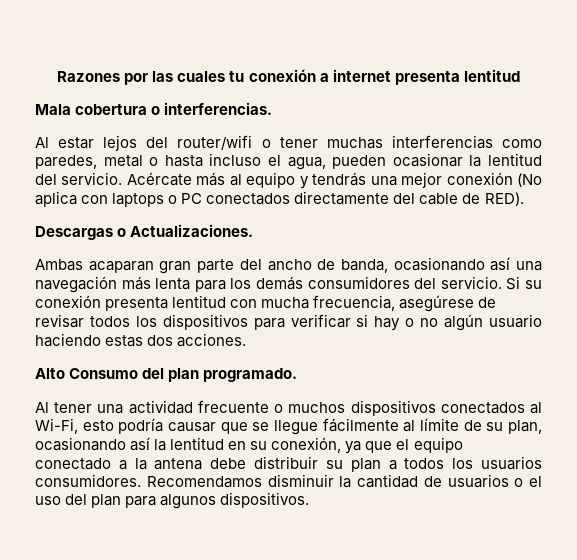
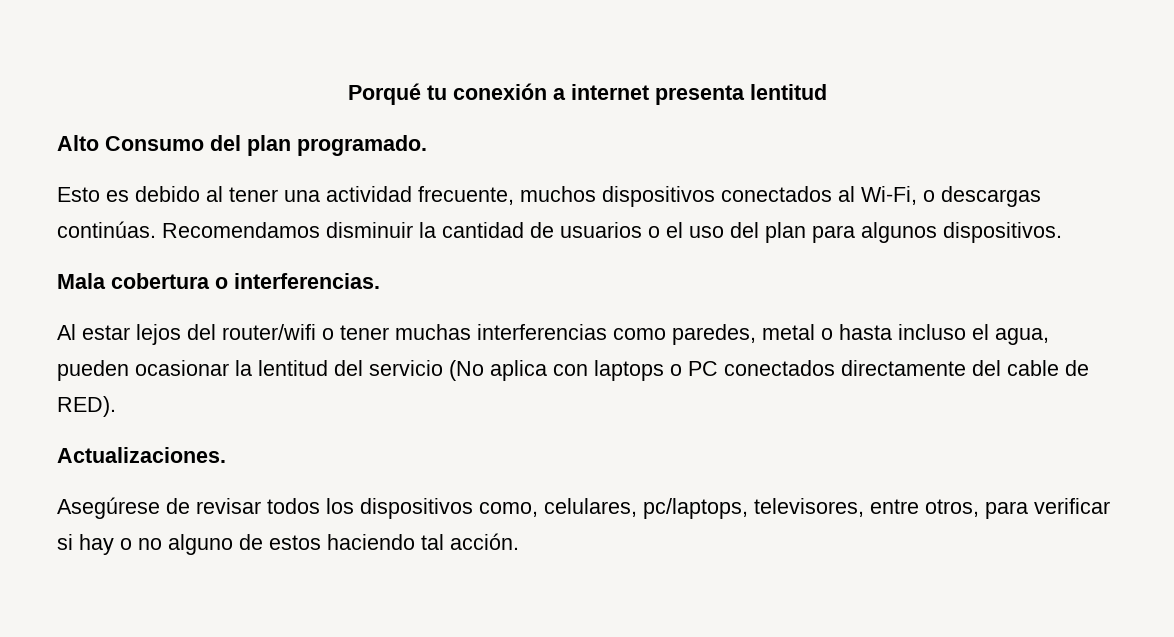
[57,71,226,85] Razones por las cuales -> [348,83,421,105] Porqué
(520, 75) none -> [57,135,427,156] [57,186,1041,207] [57,221,1062,243] // Alto Consumo del plan programado. // Esto es debido al tener una actividad frecuente, muchos dispositivos conectados al Wi-Fi, o descargas continúas. Recomendamos disminuir la cantidad de usuarios o el uso del plan para algunos dispositivos.
[61,172,513,189] servicio. Acércate más al equipo y tendrás una mejor conexión -> [369,360,443,376] servicio
[35,226,127,240] Descargas o -> (116, 406) none
[35,257,542,274] [35,276,543,293] [35,295,475,312] Ambas acaparan gran parte del ancho de banda, ocasionando así una navegación más lenta para los demás consumidores del servicio. Si su conexión presenta lentitud con mucha frecuencia, asegúrese -> [57,497,160,519] Asegúrese
(248, 322) none -> [479,498,979,519] como, celulares, pc/laptops, televisores, entre otros,
[444,314,543,331] [35,333,247,347] [35,368,298,382] [35,400,542,416] [35,418,543,435] [35,437,463,454] [35,456,542,472] [35,474,542,488] [35,492,310,509] algún usuario haciendo estas dos acciones. // Alto Consumo del plan programado. // Al tener una actividad frecuente o muchos dispositivos conectados al Wi-Fi, esto podría causar que se llegue fácilmente al límite de su plan, ocasionando así la lentitud en su conexión, ya que el equipo conectado a la antena debe distribuir su plan a todos los usuarios consumidores. Recomendamos disminuir la cantidad de usuarios o el uso del plan para algunos dispositivos. -> [168,533,519,555] alguno de estos haciendo tal acción.

